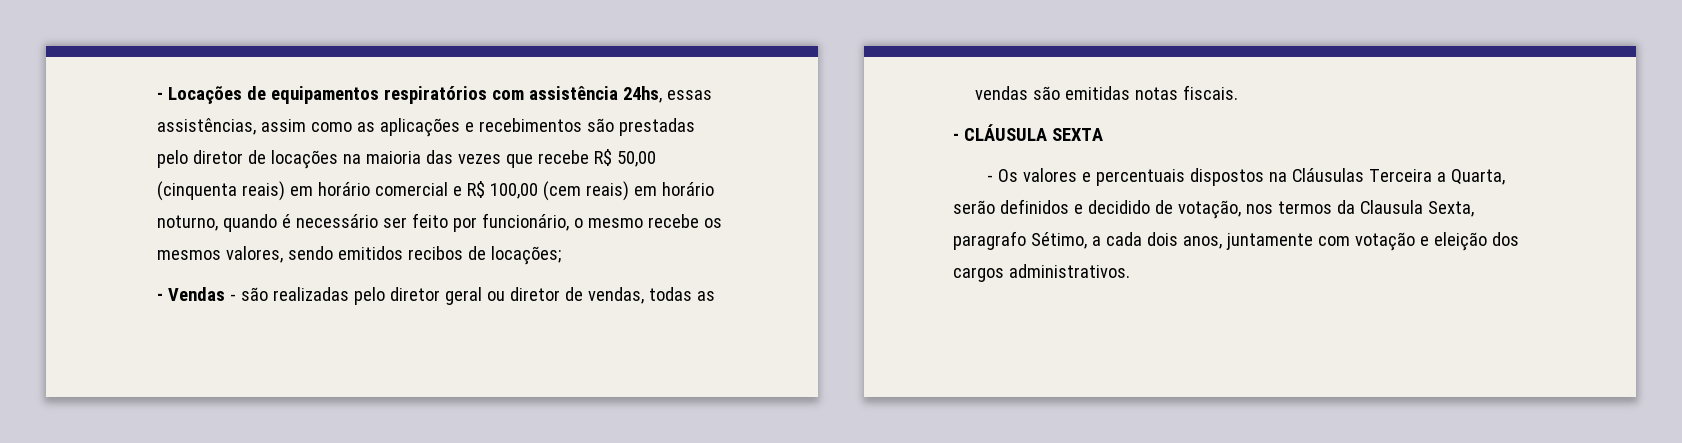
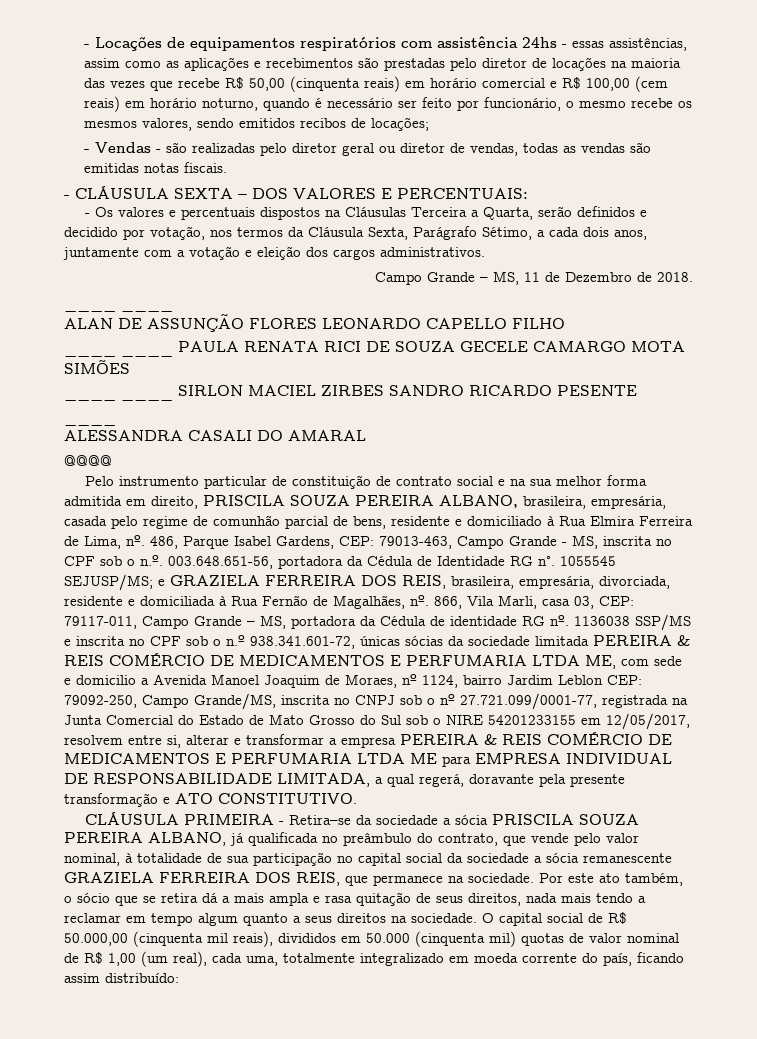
[623,86,663,103] 24hs, -> [522,37,568,48] 24hs -
(1103, 134) none -> [238,188,528,199] – DOS VALORES E PERCENTUAIS:
[1154,200,1173,214] de -> [123,229,145,240] por
[1359,200,1474,217] [953,231,1026,250] Clausula Sexta, paragrafo -> [308,226,477,240] Cláusula Sexta, Parágrafo
(1350, 241) none -> [177,250,185,257] a
(1130, 271) none -> [375,271,693,285] [64,307,173,312] [64,314,565,332] [64,352,173,357] [178,341,685,352] [64,359,130,374] [64,396,173,401] [178,385,637,396] [64,421,116,426] [64,430,366,441] [64,455,112,466] [84,475,647,489] [64,495,666,509] [64,515,693,529] [64,535,672,549] [64,555,616,569] [64,574,670,591] [64,595,634,609] [64,614,691,631] [64,635,690,649] [64,653,682,669] [64,674,642,688] [64,693,688,710] [64,713,690,730] [64,732,672,748] [64,753,672,767] [64,773,625,787] [64,793,357,807] [84,811,639,825] [64,832,639,846] [64,852,672,866] [64,872,683,886] [64,892,646,906] [64,912,627,926] [64,931,679,947] [64,951,684,967] [64,973,179,983] // Campo Grande – MS, 11 de Dezembro de 2018. // ____ ____ // ALAN DE ASSUNÇÃO FLORES LEONARDO CAPELLO FILHO // ____ ____ PAULA RENATA RICI DE SOUZA GECELE CAMARGO MOTA SIMÕES // ____ ____ SIRLON MACIEL ZIRBES SANDRO RICARDO PESENTE // ____ // ALESSANDRA CASALI DO AMARAL // @@@@ // Pelo instrumento particular de constituição de contrato social e na sua melhor forma admitida em direito, PRISCILA SOUZA PEREIRA ALBANO, brasileira, empresária, casada pelo regime de comunhão parcial de bens, residente e domiciliado à Rua Elmira Ferreira de Lima, nº. 486, Parque Isabel Gardens, CEP: 79013-463, Campo Grande - MS, inscrita no CPF sob o n.º. 003.648.651-56, portadora da Cédula de Identidade RG n°. 1055545 SEJUSP/MS; e GRAZIELA FERREIRA DOS REIS, brasileira, empresária, divorciada, residente e domiciliada à Rua Fernão de Magalhães, nº. 866, Vila Marli, casa 03, CEP: 79117-011, Campo Grande – MS, portadora da Cédula de identidade RG nº. 1136038 SSP/MS e inscrita no CPF sob o n.º 938.341.601-72, únicas sócias da sociedade limitada PEREIRA & REIS COMÉRCIO DE MEDICAMENTOS E PERFUMARIA LTDA ME, com sede e domicilio a Avenida Manoel Joaquim de Moraes, nº 1124, bairro Jardim Leblon CEP: 79092-250, Campo Grande/MS, inscrita no CNPJ sob o nº 27.721.099/0001-77, registrada na Junta Comercial do Estado de Mato Grosso do Sul sob o NIRE 54201233155 em 12/05/2017, resolvem entre si, alterar e transformar a empresa PEREIRA & REIS COMÉRCIO DE MEDICAMENTOS E PERFUMARIA LTDA ME para EMPRESA INDIVIDUAL DE RESPONSABILIDADE LIMITADA, a qual regerá, doravante pela presente transformação e ATO CONSTITUTIVO. // CLÁUSULA PRIMEIRA - Retira–se da sociedade a sócia PRISCILA SOUZA PEREIRA ALBANO, já qualificada no preâmbulo do contrato, que vende pelo valor nominal, à totalidade de sua participação no capital social da sociedade a sócia remanescente GRAZIELA FERREIRA DOS REIS, que permanece na sociedade. Por este ato também, o sócio que se retira dá a mais ampla e rasa quitação de seus direitos, nada mais tendo a reclamar em tempo algum quanto a seus direitos na sociedade. O capital social de R$ 50.000,00 (cinquenta mil reais), divididos em 50.000 (cinquenta mil) quotas de valor nominal de R$ 1,00 (um real), cada uma, totalmente integralizado em moeda corrente do país, ficando assim distribuído:

